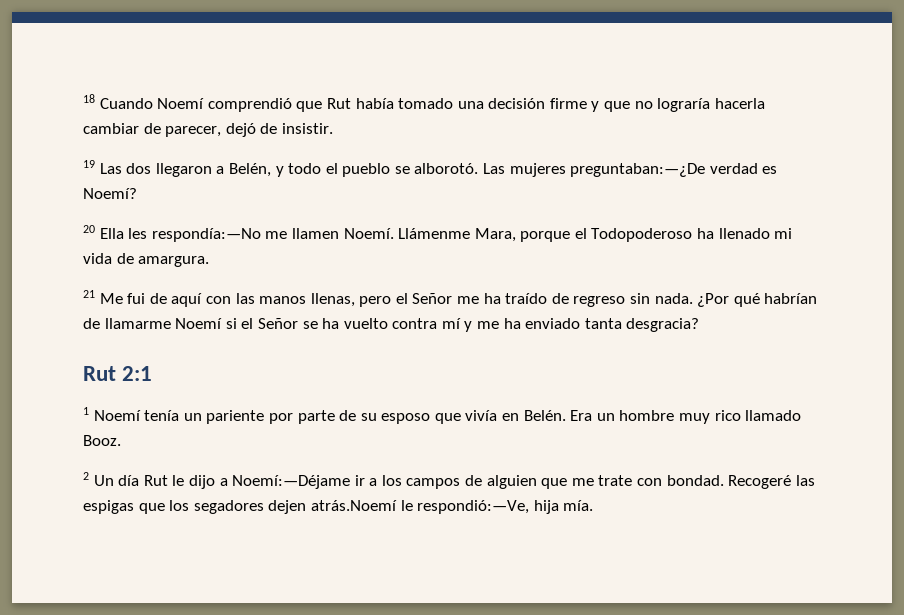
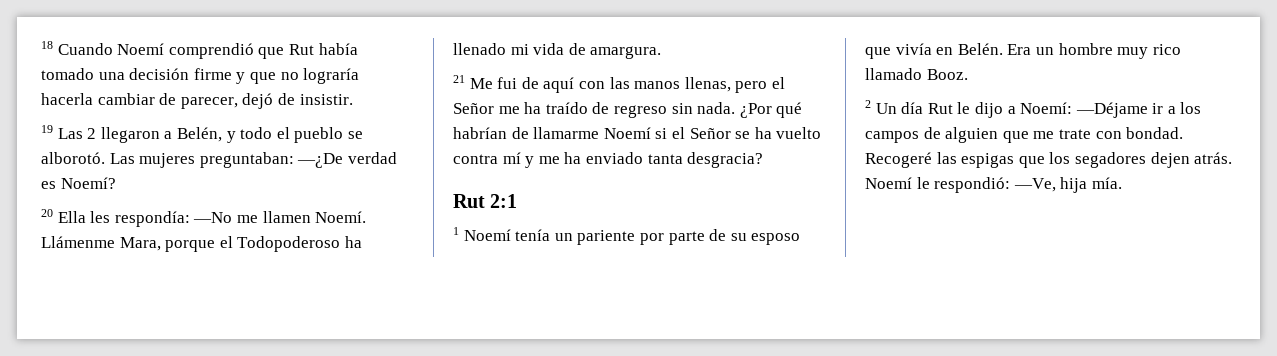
[126,163,152,174] dos -> [87,128,97,139] 2
[570,163,706,177] preguntaban:—¿De -> [199,152,344,168] preguntaban: —¿De
[151,228,261,242] respondía:—No -> [114,211,233,227] respondía: —No
[232,475,351,489] Noemí:—Déjame -> [1020,102,1148,118] Noemí: —Déjame
[310,500,530,514] atrás.Noemí le respondió:—Ve, -> [1194,152,1233,164] [865,177,1056,193] atrás. Noemí le respondió: —Ve,

